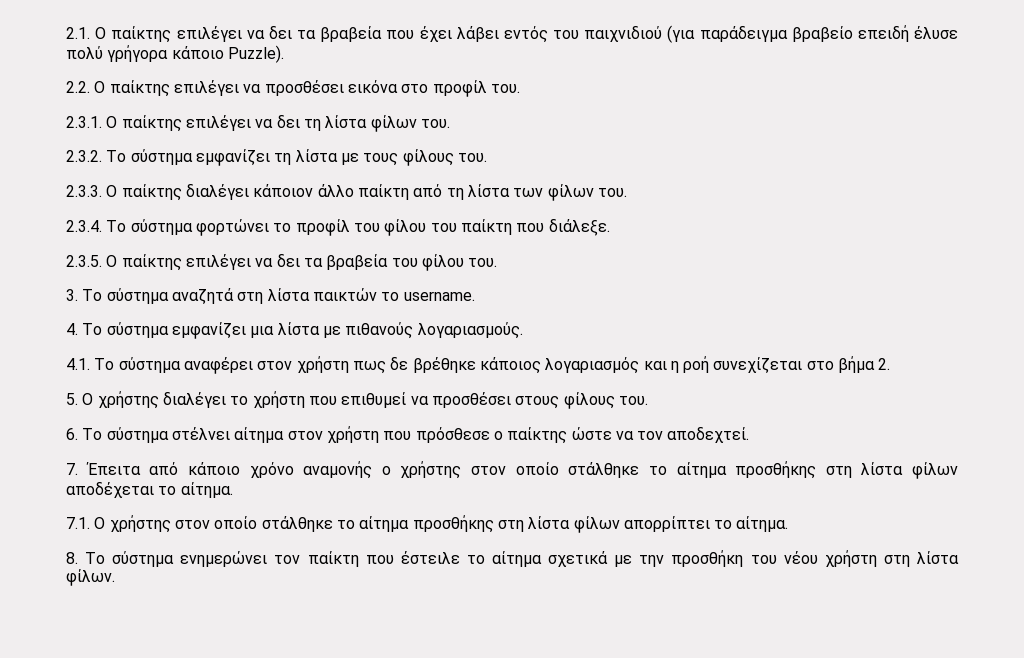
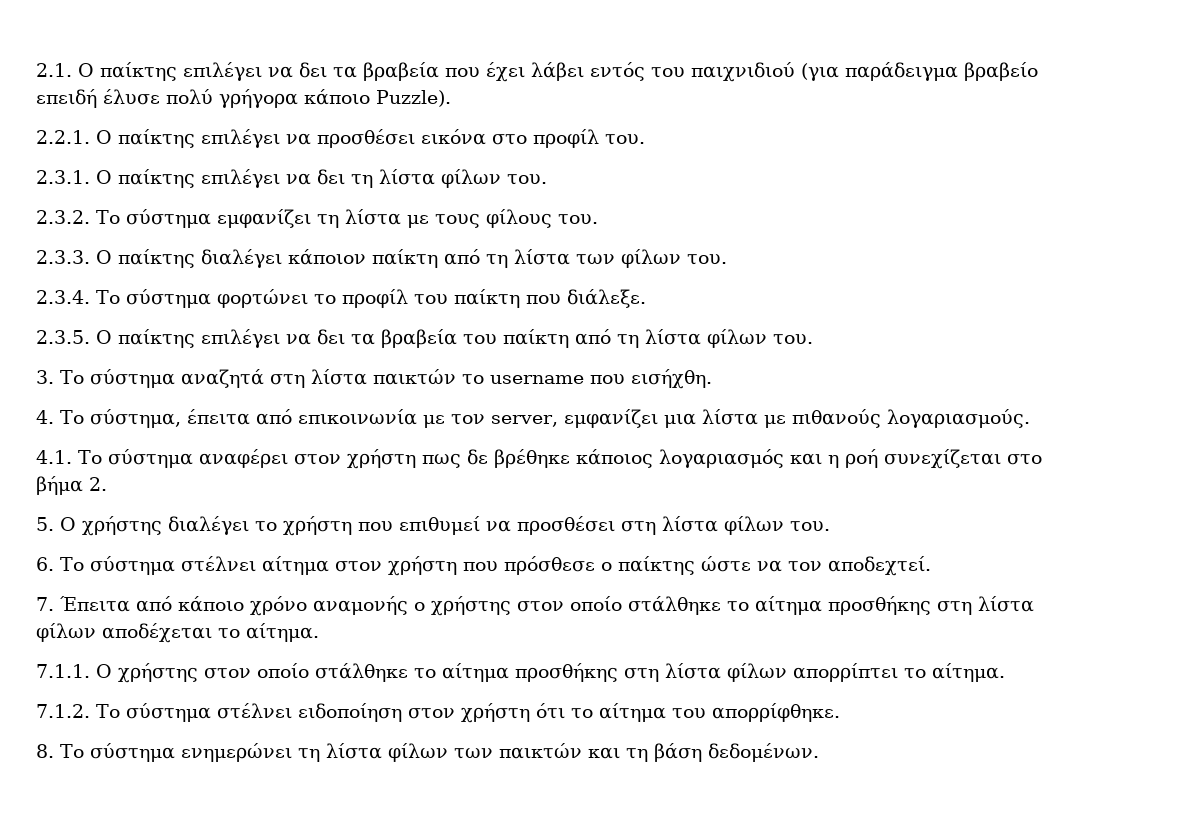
[66,81,90,93] 2.2. -> [36,130,90,144] 2.2.1.
[317,184,354,197] άλλο -> (366, 257) none
[384,219,457,236] φίλου του -> (448, 299) none
[421,254,464,271] φίλου -> [503,329,767,348] παίκτη από τη λίστα φίλων
[403,291,475,301] username. -> [490,369,712,389] username που εισήχθη.
[106,322,169,338] σύστημα -> [90,409,558,428] σύστημα, έπειτα από επικοινωνία με τον server,
[515,392,615,409] στους φίλους -> [621,516,784,535] στη λίστα φίλων
[66,517,90,529] 7.1. -> [36,664,90,678] 7.1.1.
[66,550,959,567] [66,569,115,586] 8. Το σύστημα ενημερώνει τον παίκτη που έστειλε το αίτημα σχετικά με την προσθήκη του νέου χρήστη στη λίστα φίλων. -> [36,703,840,723] [36,743,819,762] 7.1.2. Το σύστημα στέλνει ειδοποίηση στον χρήστη ότι το αίτημα του απορρίφθηκε. // 8. Το σύστημα ενημερώνει τη λίστα φίλων των παικτών και τη βάση δεδομένων.

